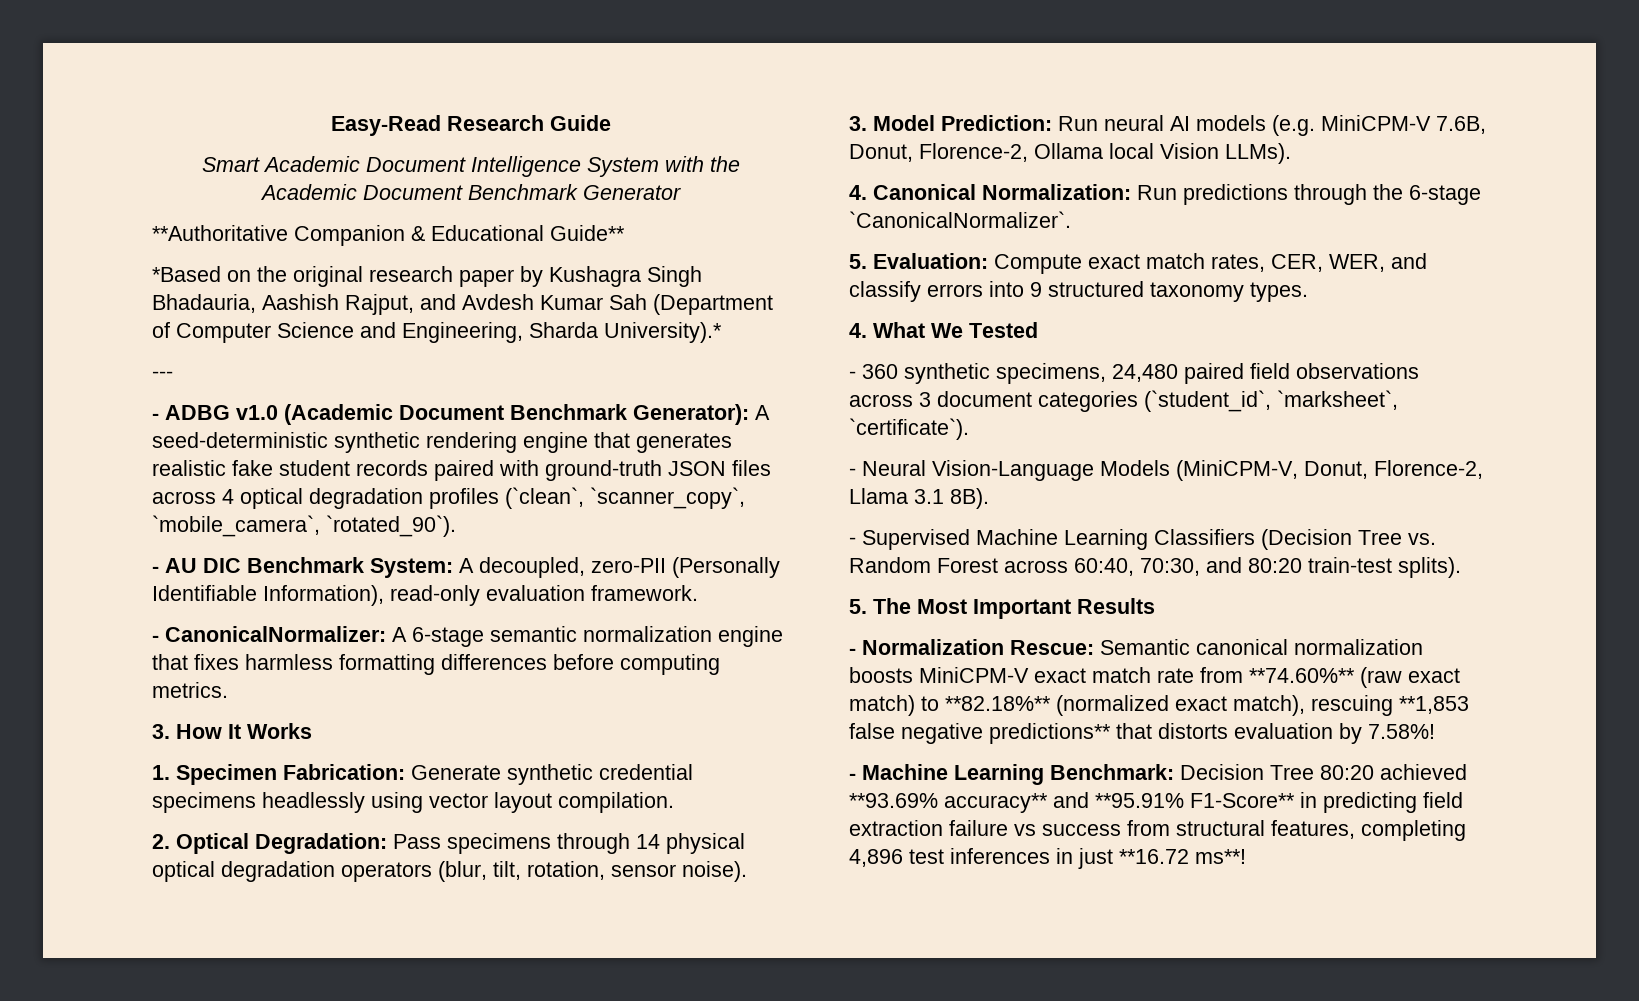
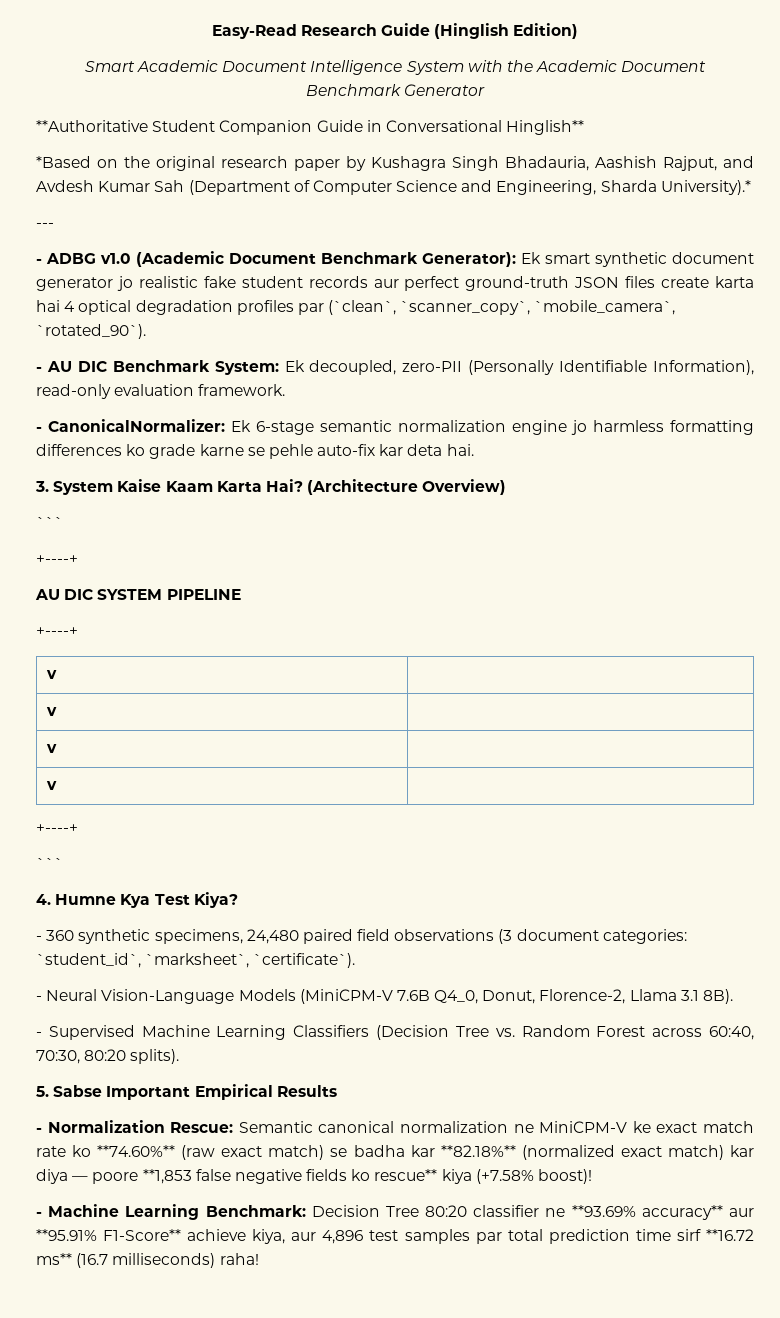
(611, 123) none -> [434,23,579,39] (Hinglish Edition)
[294,225,625,246] Companion & Educational Guide** -> [152,120,585,135] Student Companion Guide in Conversational Hinglish**
[755,405,770,420] [152,432,732,453] A seed-deterministic synthetic rendering engine that generates -> [521,252,754,267] [36,276,133,291] Ek smart synthetic document generator jo
[434,460,539,481] paired with -> [373,276,460,291] aur perfect
[152,491,216,504] across -> [661,276,754,288] [36,300,60,312] create karta hai
(499, 498) none -> [297,303,324,315] par
[459,558,474,573] A -> [284,360,305,372] Ek
[392,627,407,642] A -> [231,420,251,432] Ek
[152,654,239,670] that fixes -> [571,420,587,435] jo
[553,654,720,675] [152,682,228,698] [152,723,312,739] [152,764,693,785] [152,792,674,813] [152,833,745,854] [152,861,747,882] [849,115,1486,136] [849,143,1291,164] [849,184,1481,205] [849,211,1071,228] [849,253,1427,274] [849,281,1308,302] [849,322,1038,338] before computing metrics. // 3. How It Works // 1. Specimen Fabrication: Generate synthetic credential specimens headlessly using vector layout compilation. // 2. Optical Degradation: Pass specimens through 14 physical optical degradation operators (blur, tilt, rotation, sensor noise). // 3. Model Prediction: Run neural AI models (e.g. MiniCPM-V 7.6B, Donut, Florence-2, Ollama local Vision LLMs). // 4. Canonical Normalization: Run predictions through the 6-stage `CanonicalNormalizer`. // 5. Evaluation: Compute exact match rates, CER, WER, and classify errors into 9 structured taxonomy types. // 4. What We Tested -> [126,444,474,459] [35,479,507,495] [36,517,63,528] [36,555,78,564] [35,589,241,600] [36,627,78,636] [46,670,58,679] [46,707,58,716] [46,744,58,753] [46,781,58,790] [36,824,78,833] [36,858,63,869] [36,892,238,908] ko grade karne se pehle auto-fix kar deta hai. // 3. System Kaise Kaam Karta Hai? (Architecture Overview) // ``` // +----+ // AU DIC SYSTEM PIPELINE // +----+ // v | // v | // v | // v | // +----+ // ``` // 4. Humne Kya Test Kiya?
[849,390,1271,412] across 3 document categories (`student_id`, -> [498,929,687,944] [36,953,141,968] (3 document categories: `student_id`,
[1176,460,1298,481] (MiniCPM-V, -> [299,989,479,1004] (MiniCPM-V 7.6B Q4_0,
[1206,557,1392,573] and 80:20 train-test -> [84,1049,127,1061] 80:20
[873,598,1071,619] The Most Important -> [53,1084,273,1100] Sabse Important Empirical
[849,667,1029,683] boosts MiniCPM-V -> [513,1121,651,1133] ne MiniCPM-V ke
[1200,667,1243,683] from -> [72,1145,92,1157] ko
[921,695,1469,716] [849,723,1435,744] to **82.18%** (normalized exact match), rescuing **1,853 false negative predictions** that distorts evaluation by 7.58%! -> [330,1145,755,1160] [36,1169,593,1184] se badha kar **82.18%** (normalized exact match) kar diya — poore **1,853 false negative fields ko rescue** kiya (+7.58% boost)!
[1380,764,1467,780] achieved -> [473,1205,566,1217] classifier ne
[1053,792,1089,808] and -> [728,1208,754,1217] aur
[1300,792,1463,813] [849,820,1466,841] [849,848,1246,869] in predicting field extraction failure vs success from structural features, completing 4,896 test inferences in just **16.72 ms**! -> [187,1229,755,1244] [36,1253,259,1268] achieve kiya, aur 4,896 test samples par total prediction time sirf **16.72 ms** (16.7 milliseconds) raha!

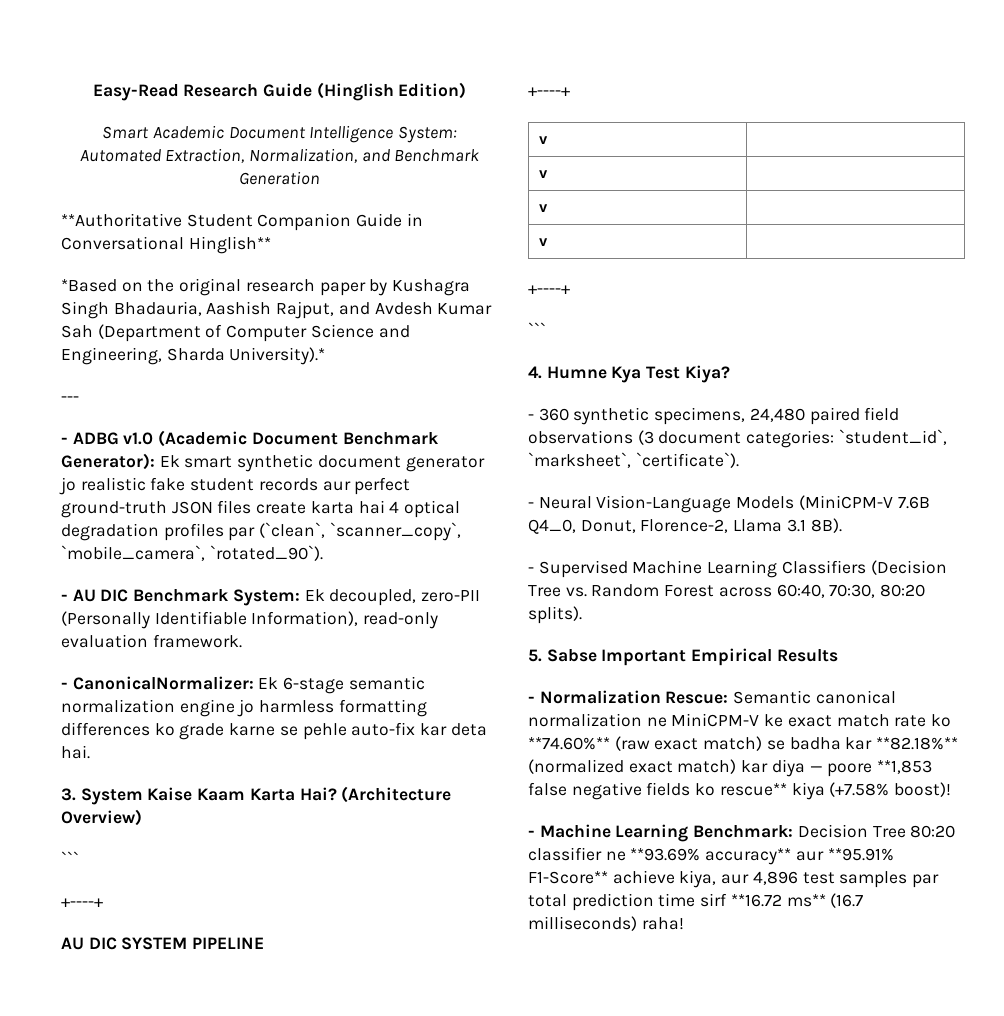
[406,60,707,75] [305,84,486,96] System with the Academic Document Benchmark Generator -> [397,126,457,143] [79,148,480,163] [239,171,320,185] System: Automated Extraction, Normalization, and Benchmark Generation

